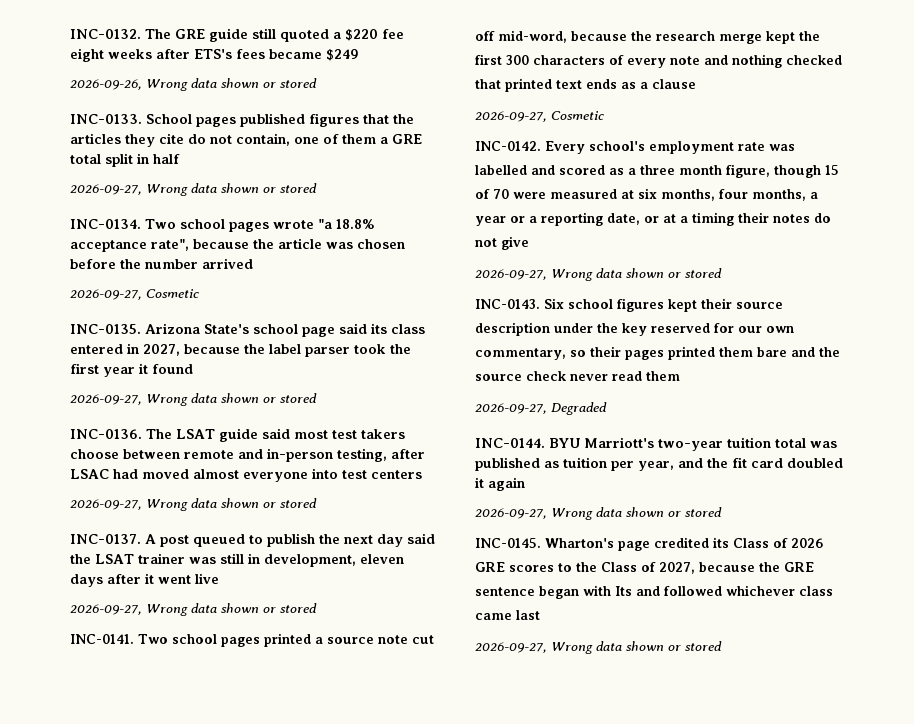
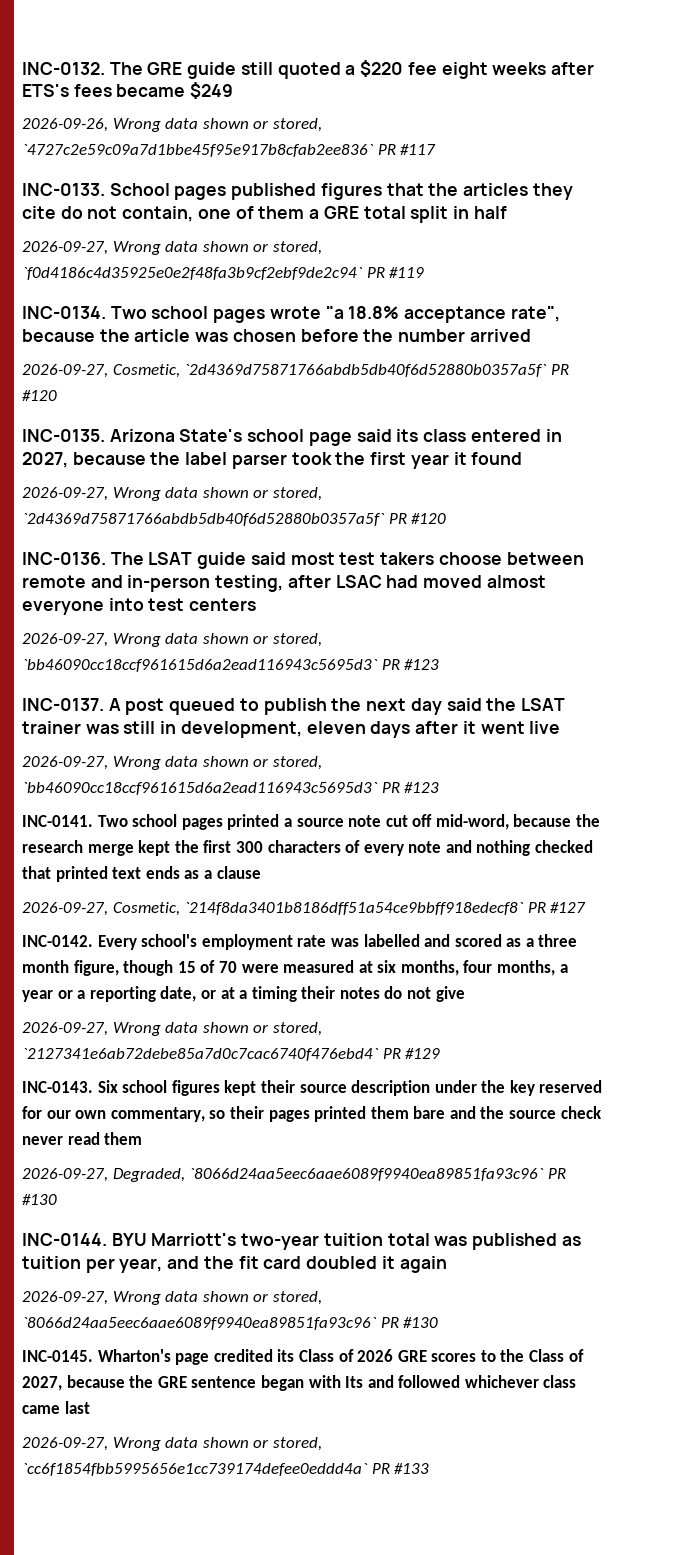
[280,78,317,88] stored -> [272,118,322,132] [22,144,437,157] stored, `4727c2e59c09a7d1bbe45f95e917b8cfab2ee836` PR #117
[280,183,317,193] stored -> [272,241,322,255] [22,267,425,280] stored, `f0d4186c4d35925e0e2f48fa3b9cf2ebf9de2c94` PR #119
[146,289,199,298] Cosmetic -> [112,364,569,378] [22,390,57,401] Cosmetic, `2d4369d75871766abdb5db40f6d52880b0357a5f` PR #120
[280,393,317,403] stored -> [272,487,322,501] [22,513,447,526] stored, `2d4369d75871766abdb5db40f6d52880b0357a5f` PR #120
[280,498,317,508] stored -> [272,633,322,647] [22,659,440,672] stored, `bb46090cc18ccf961615d6a2ead116943c5695d3` PR #123
[280,603,317,613] stored -> [272,756,322,770] [22,782,440,795] stored, `bb46090cc18ccf961615d6a2ead116943c5695d3` PR #123
[551,111,604,120] Cosmetic -> [112,902,587,916] Cosmetic, `214f8da3401b8186dff51a54ce9bbff918edecf8` PR #127
[685,268,722,278] stored -> [272,1022,322,1036] [22,1048,441,1061] stored, `2127341e6ab72debe85a7d0c7cac6740f476ebd4` PR #129
[551,402,607,415] Degraded -> [112,1168,566,1182] [22,1194,57,1205] Degraded, `8066d24aa5eec6aae6089f9940ea89851fa93c96` PR #130
[685,507,722,517] stored -> [272,1291,322,1305] [22,1317,439,1330] stored, `8066d24aa5eec6aae6089f9940ea89851fa93c96` PR #130
[685,641,722,651] stored -> [272,1437,322,1451] [22,1463,430,1476] stored, `cc6f1854fbb5995656e1cc739174defee0eddd4a` PR #133

